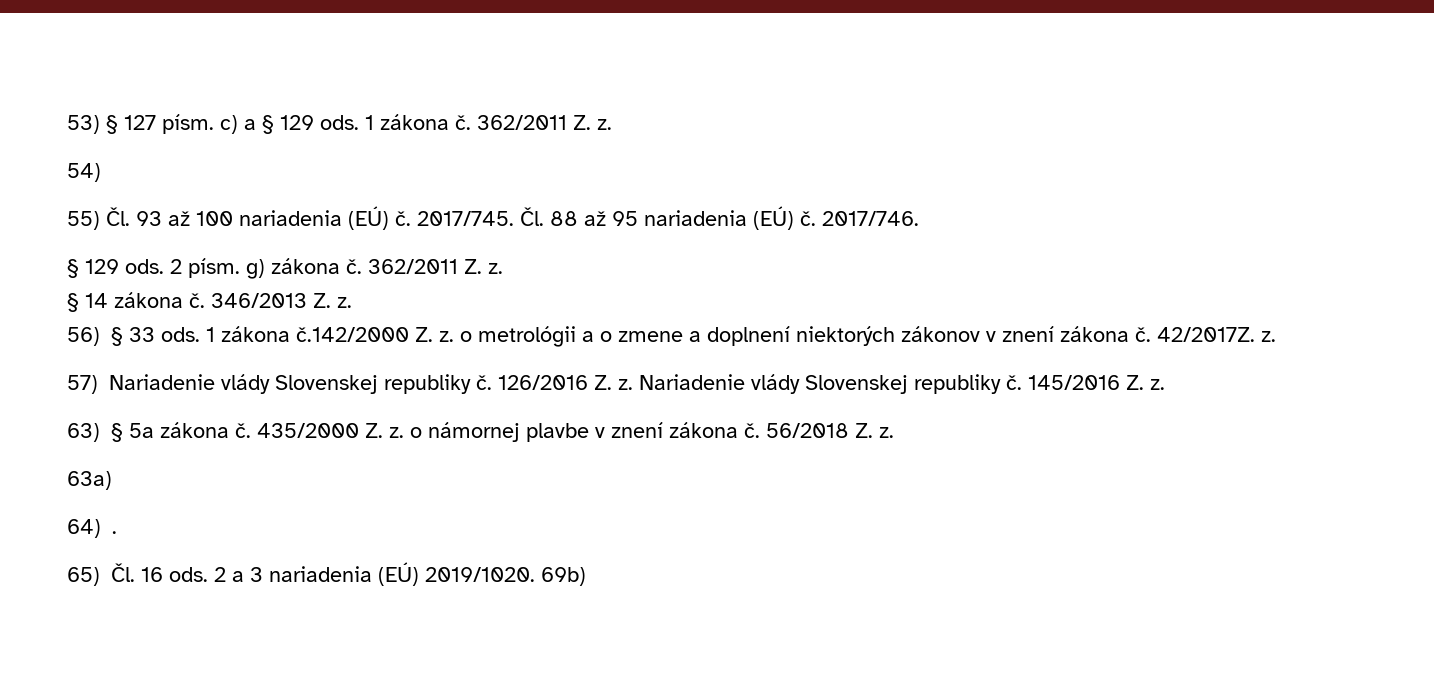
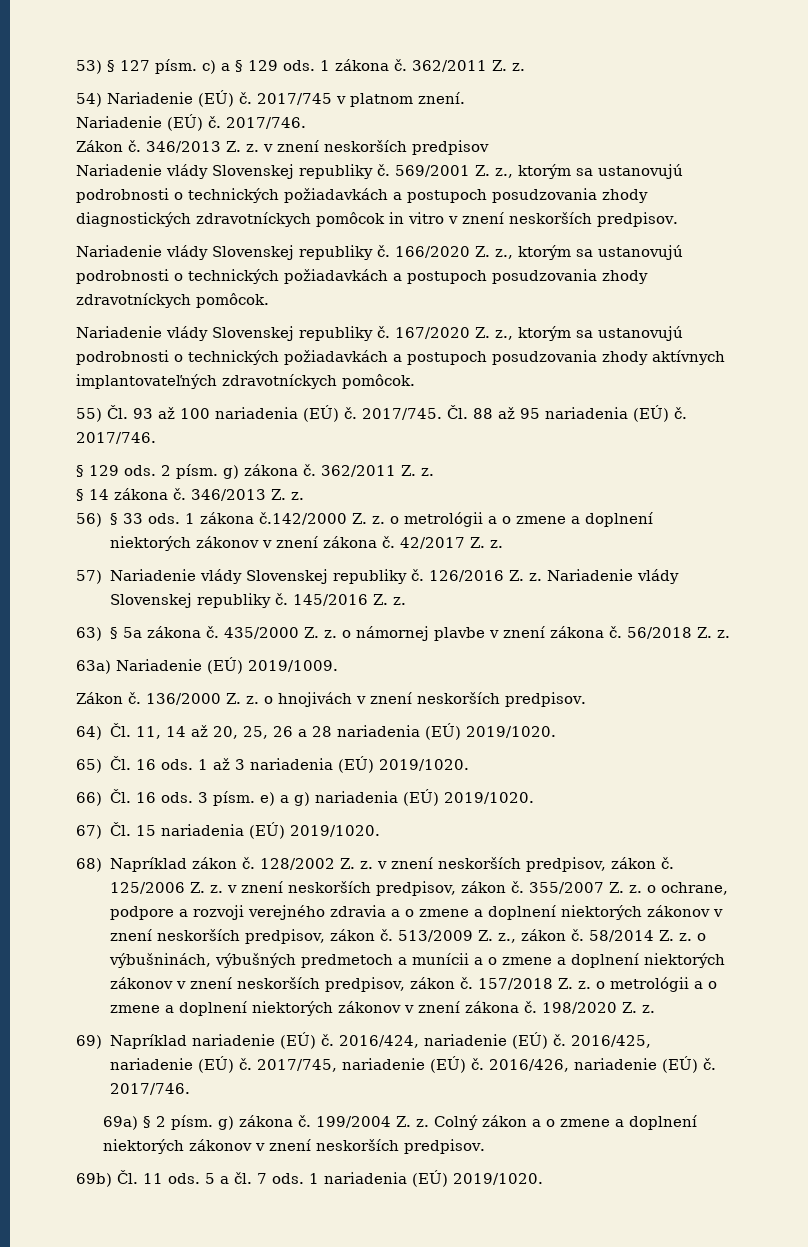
(101, 172) none -> [107,90,465,107] [76,114,306,131] [76,140,489,155] [76,164,683,179] [76,188,648,203] [76,212,678,227] [76,245,683,260] [76,269,648,284] [76,293,269,308] [76,326,683,341] [76,350,725,365] [76,374,415,389] Nariadenie (EÚ) č. 2017/745 v platnom znení. // Nariadenie (EÚ) č. 2017/746. // Zákon č. 346/2013 Z. z. v znení neskorších predpisov // Nariadenie vlády Slovenskej republiky č. 569/2001 Z. z., ktorým sa ustanovujú podrobnosti o technických požiadavkách a postupoch posudzovania zhody diagnostických zdravotníckych pomôcok in vitro v znení neskorších predpisov. // Nariadenie vlády Slovenskej republiky č. 166/2020 Z. z., ktorým sa ustanovujú podrobnosti o technických požiadavkách a postupoch posudzovania zhody zdravotníckych pomôcok. // Nariadenie vlády Slovenskej republiky č. 167/2020 Z. z., ktorým sa ustanovujú podrobnosti o technických požiadavkách a postupoch posudzovania zhody aktívnych implantovateľných zdravotníckych pomôcok.
[1157,327,1255,342] 42/2017Z. -> [399,537,485,549] 42/2017 Z.
[67,519,117,538] // 64) . -> [116,657,338,674] [76,692,586,707] [76,723,556,740] Nariadenie (EÚ) 2019/1009. // Zákon č. 136/2000 Z. z. o hnojivách v znení neskorších predpisov. // 64) Čl. 11, 14 až 20, 25, 26 a 28 nariadenia (EÚ) 2019/1020.
[214,567,244,582] 2 a -> [197,758,230,770] 1 až
[541,567,586,586] 69b) -> [76,789,534,806] [76,822,380,839] [76,857,675,872] [109,881,729,896] [109,905,723,920] [109,929,707,944] [108,953,725,968] [109,977,718,992] [109,1001,655,1016] [76,1032,651,1049] [109,1056,716,1073] [109,1083,190,1095] [103,1115,698,1130] [103,1139,486,1154] [76,1170,543,1187] // 66) Čl. 16 ods. 3 písm. e) a g) nariadenia (EÚ) 2019/1020. // 67) Čl. 15 nariadenia (EÚ) 2019/1020. // 68) Napríklad zákon č. 128/2002 Z. z. v znení neskorších predpisov, zákon č. 125/2006 Z. z. v znení neskorších predpisov, zákon č. 355/2007 Z. z. o ochrane, podpore a rozvoji verejného zdravia a o zmene a doplnení niektorých zákonov v znení neskorších predpisov, zákon č. 513/2009 Z. z., zákon č. 58/2014 Z. z. o výbušninách, výbušných predmetoch a munícii a o zmene a doplnení niektorých zákonov v znení neskorších predpisov, zákon č. 157/2018 Z. z. o metrológii a o zmene a doplnení niektorých zákonov v znení zákona č. 198/2020 Z. z. // 69) Napríklad nariadenie (EÚ) č. 2016/424, nariadenie (EÚ) č. 2016/425, nariadenie (EÚ) č. 2017/745, nariadenie (EÚ) č. 2016/426, nariadenie (EÚ) č. 2017/746. // 69a) § 2 písm. g) zákona č. 199/2004 Z. z. Colný zákon a o zmene a doplnení niektorých zákonov v znení neskorších predpisov. // 69b) Čl. 11 ods. 5 a čl. 7 ods. 1 nariadenia (EÚ) 2019/1020.

